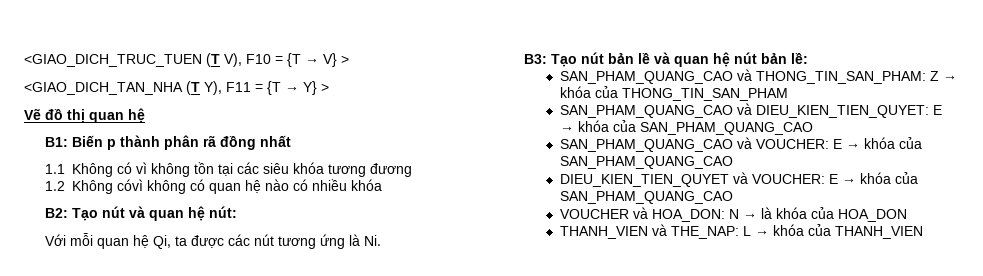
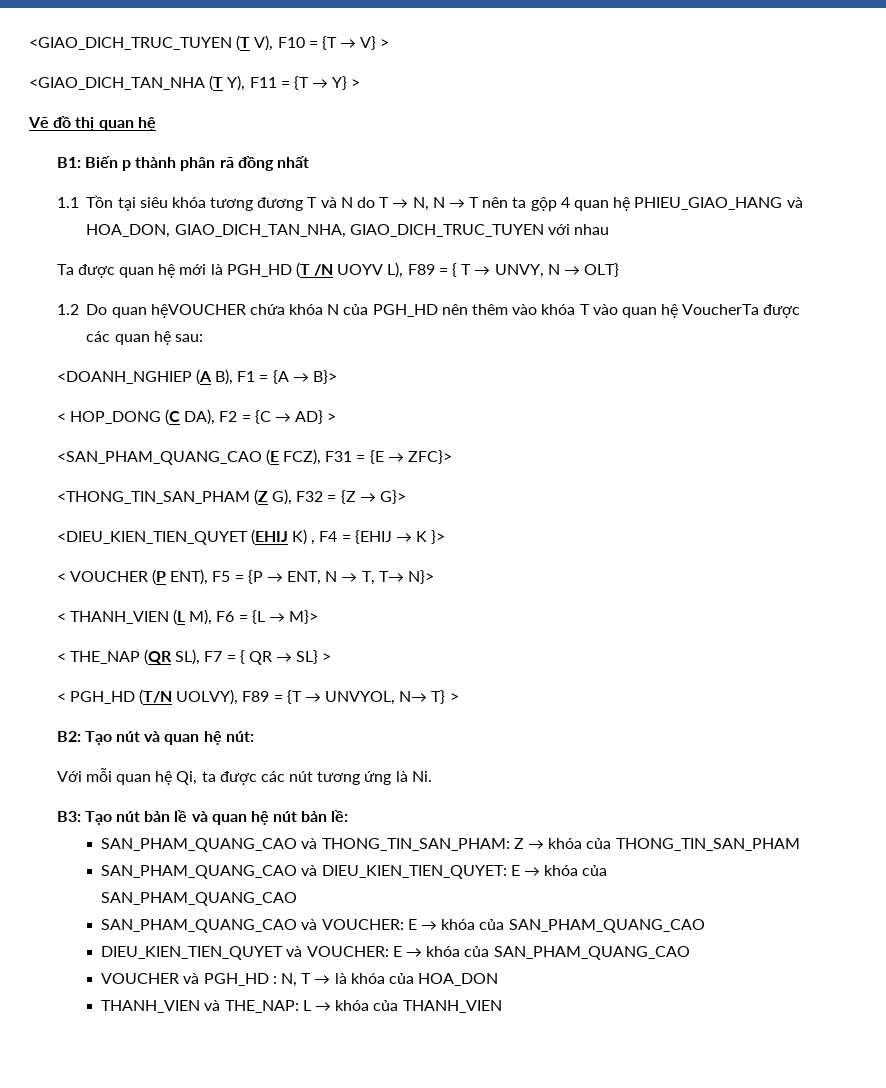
[24,54,202,67] <GIAO_DICH_TRUC_TUEN -> [29,37,232,50] <GIAO_DICH_TRUC_TUYEN
[71,162,412,177] [44,179,382,194] Không có vì không tồn tại các siêu khóa tương đương // 1.2 Không cóvì không có quan hệ nào có nhiều khóa -> [86,195,803,211] [86,224,610,238] [56,262,620,278] [56,304,801,318] [86,331,203,345] [56,369,337,385] [56,409,337,425] [56,449,452,465] [56,489,406,505] [56,529,446,545] [56,569,434,585] [56,609,319,625] [56,649,332,665] [56,689,459,705] Tồn tại siêu khóa tương đương T và N do T → N, N → T nên ta gộp 4 quan hệ PHIEU_GIAO_HANG và HOA_DON, GIAO_DICH_TAN_NHA, GIAO_DICH_TRUC_TUYEN với nhau // Ta được quan hệ mới là PGH_HD (T /N UOYV L), F89 = { T → UNVY, N → OLT} // 1.2 Do quan hệVOUCHER chứa khóa N của PGH_HD nên thêm vào khóa T vào quan hệ VoucherTa được các quan hệ sau: // <DOANH_NGHIEP (A B), F1 = {A → B}> // < HOP_DONG (C DA), F2 = {C → AD} > // <SAN_PHAM_QUANG_CAO (E FCZ), F31 = {E → ZFC}> // <THONG_TIN_SAN_PHAM (Z G), F32 = {Z → G}> // <DIEU_KIEN_TIEN_QUYET (EHIJ K) , F4 = {EHIJ → K }> // < VOUCHER (P ENT), F5 = {P → ENT, N → T, T→ N}> // < THANH_VIEN (L M), F6 = {L → M}> // < THE_NAP (QR SL), F7 = { QR → SL} > // < PGH_HD (T/N UOLVY), F89 = {T → UNVYOL, N→ T} >
[651,209,739,222] HOA_DON: N -> [203,973,312,987] PGH_HD : N, T

